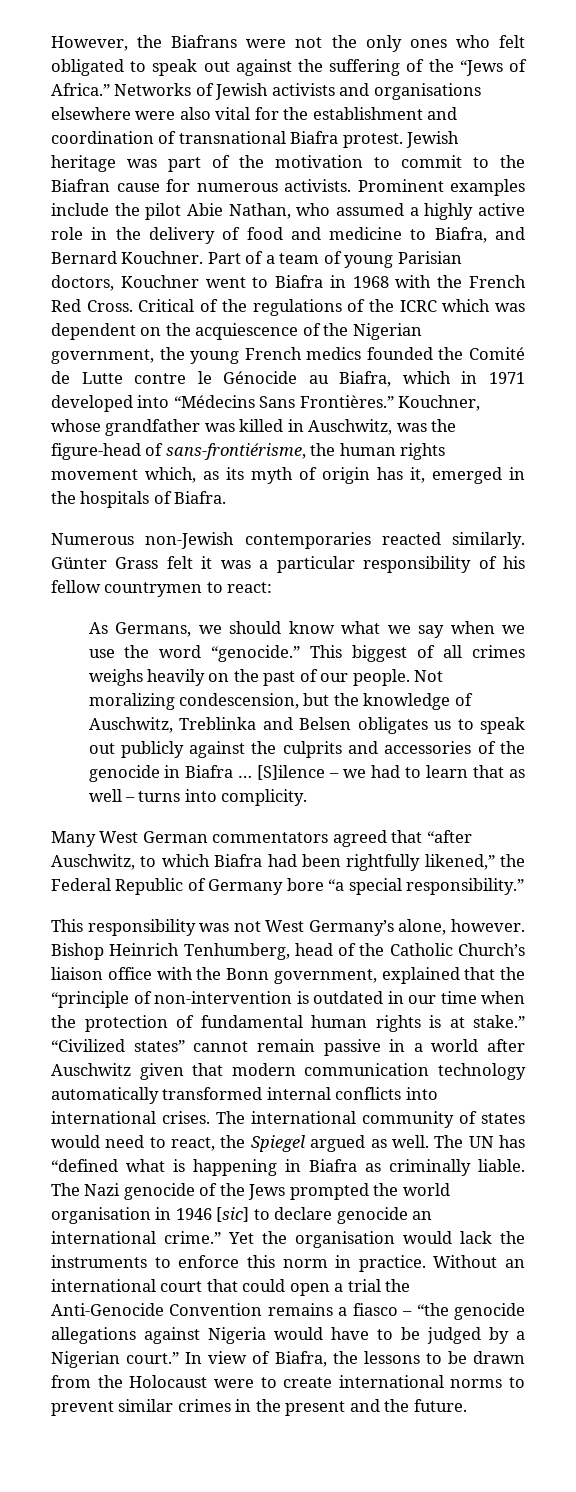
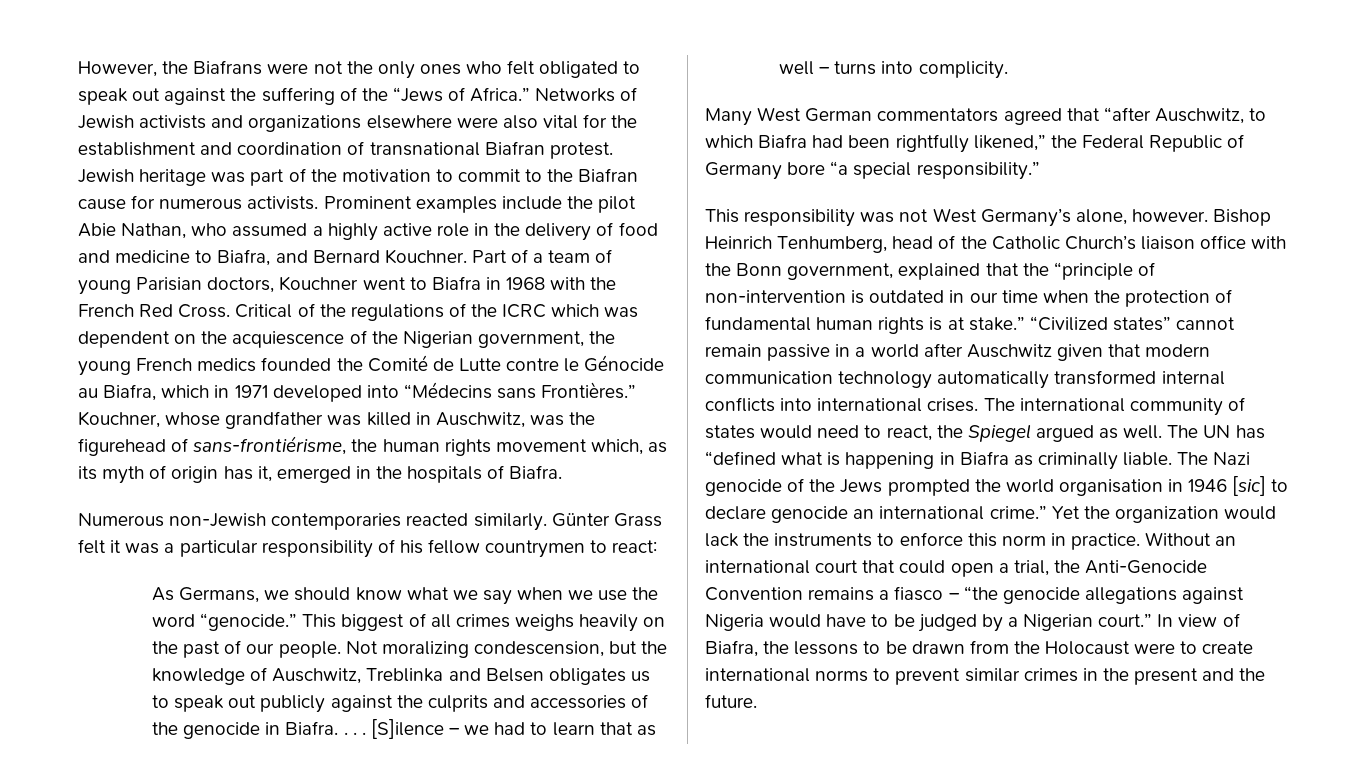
[373,83,481,100] organisations -> [248,115,362,132] organizations
[290,131,339,144] Biafra -> [484,141,545,155] Biafran
[259,396,296,408] Sans -> [497,388,537,399] sans
[51,443,141,460] figure-head -> [78,438,166,456] figurehead
[185,765,253,778] Biafra … -> [285,721,366,735] Biafra. . . .
[295,1231,395,1248] organisation -> [1114,506,1219,523] organization
[347,1279,381,1292] trial -> [1013,560,1049,576] trial,

